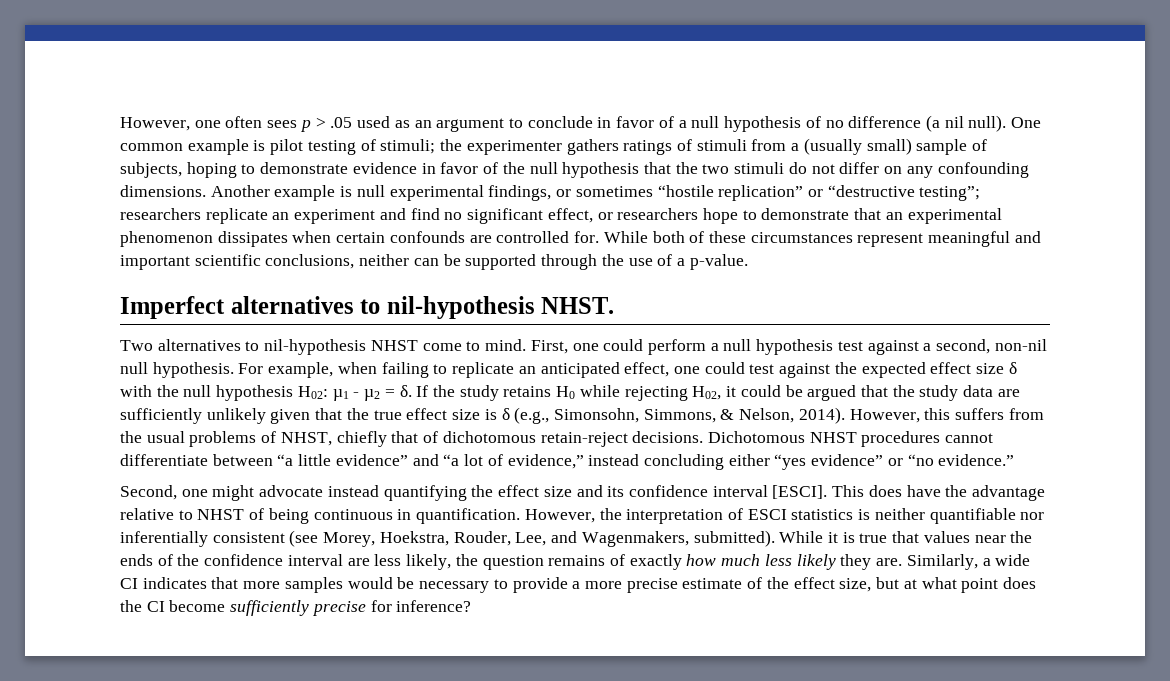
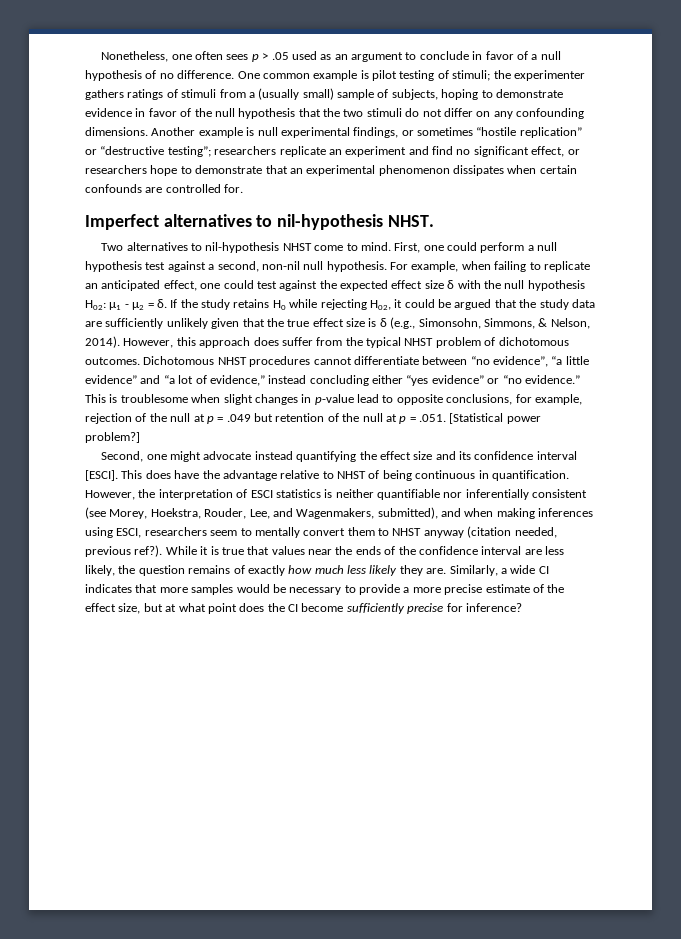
[120,117,190,131] However, -> [101,51,169,62] Nonetheless,
[848,115,1007,132] difference (a nil null). -> [177,70,235,79] difference.
[603,231,1041,247] [120,254,748,270] While both of these circumstances represent meaningful and important scientific conclusions, neither can be supported through the use of a p-value. -> (244, 188) none
[955,408,1044,420] [120,431,704,447] suffers from the usual problems of NHST, chiefly that of dichotomous retain-reject decisions. -> [199,337,569,348] [85,357,140,365] approach does suffer from the typical NHST problem of dichotomous outcomes.
(273, 460) none -> [470,356,548,367] “no evidence”,
(1015, 460) none -> [85,394,582,405] [85,413,541,424] [85,432,140,443] This is troublesome when slight changes in p-value lead to opposite conclusions, for example, rejection of the null at p = .049 but retention of the null at p = .051. [Statistical power problem?]
[693,530,775,547] submitted). -> [377,507,594,519] [85,526,557,538] [85,545,163,557] submitted), and when making inferences using ESCI, researchers seem to mentally convert them to NHST anyway (citation needed, previous ref?).

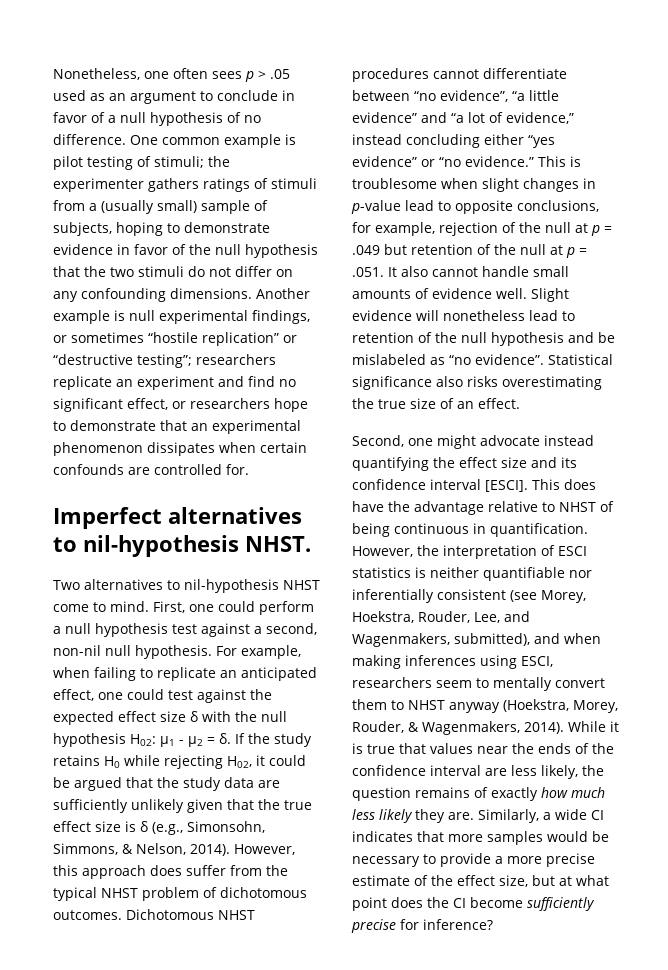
[449,413,541,424] [85,432,140,443] [Statistical power problem?] -> [388,266,569,277] [352,288,569,302] [352,310,575,321] [352,332,615,346] [352,354,613,365] [352,376,602,390] [352,398,520,409] It also cannot handle small amounts of evidence well. Slight evidence will nonetheless lead to retention of the null hypothesis and be mislabeled as “no evidence”. Statistical significance also risks overestimating the true size of an effect.
[467,526,557,538] [85,545,163,557] (citation needed, previous ref?). -> [503,699,618,713] [352,721,564,735] (Hoekstra, Morey, Rouder, & Wagenmakers, 2014).

